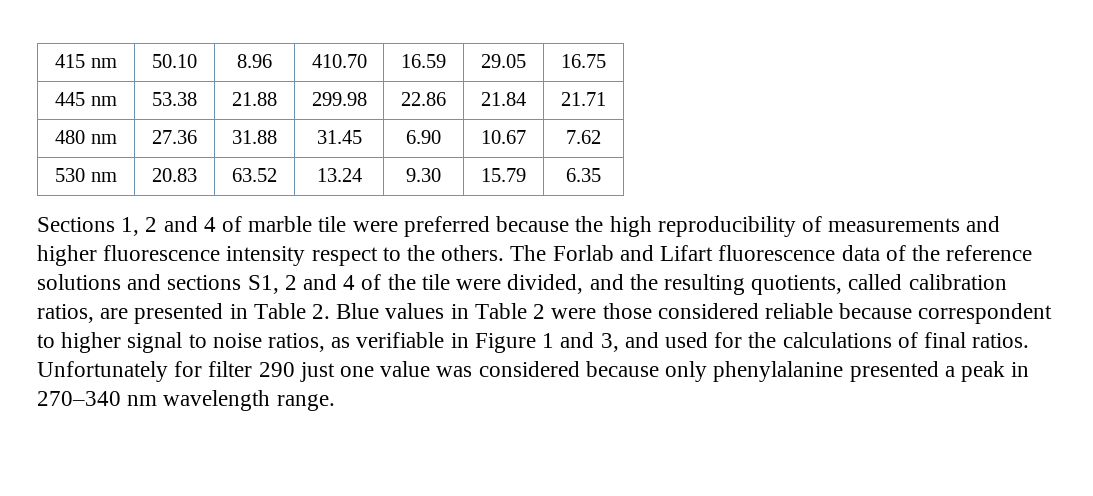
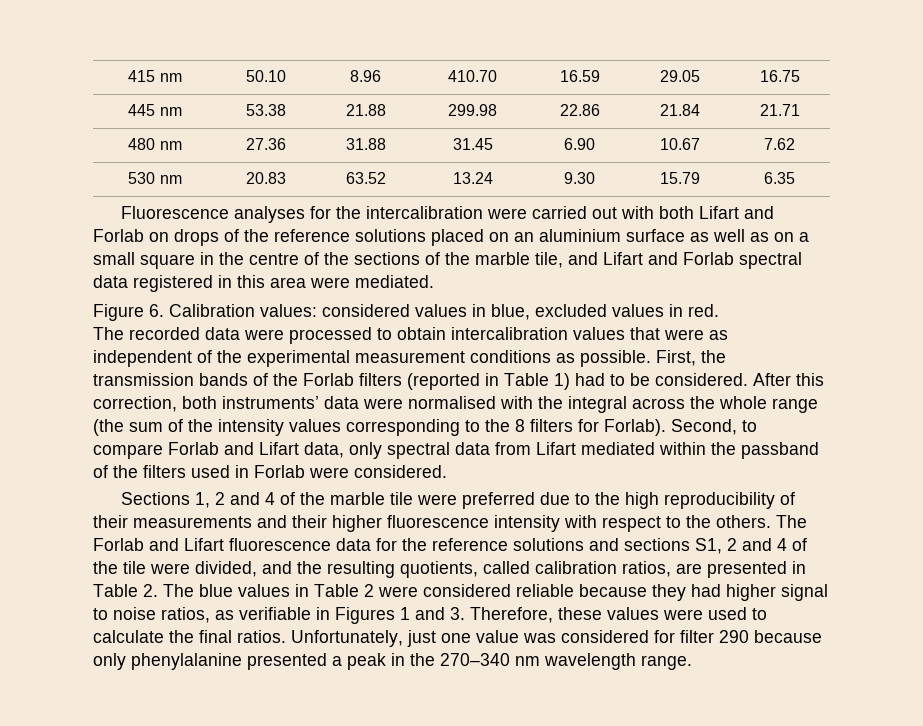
(601, 175) none -> [121,206,775,223] [93,229,809,246] [93,252,802,269] [93,275,434,292] [93,304,719,321] [93,327,728,344] [93,350,726,367] [93,373,824,390] [93,396,818,413] [93,419,757,436] [93,442,819,459] [93,465,447,478] // Fluorescence analyses for the intercalibration were carried out with both Lifart and Forlab on drops of the reference solutions placed on an aluminium surface as well as on a small square in the centre of the sections of the marble tile, and Lifart and Forlab spectral data registered in this area were mediated. // Figure 6. Calibration values: considered values in blue, excluded values in red. // The recorded data were processed to obtain intercalibration values that were as independent of the experimental measurement conditions as possible. First, the transmission bands of the Forlab filters (reported in Table 1) had to be considered. After this correction, both instruments’ data were normalised with the integral across the whole range (the sum of the intensity values corresponding to the 8 filters for Forlab). Second, to compare Forlab and Lifart data, only spectral data from Lifart mediated within the passband of the filters used in Forlab were considered.
(243, 224) none -> [300,492,326,505] the
[496,216,570,232] because -> [540,492,591,505] due to
(822, 224) none -> [93,515,128,528] their
(1001, 224) none -> [292,515,327,528] their
(306, 256) none -> [564,515,597,528] with
[885,245,906,261] of -> [376,538,397,551] for
[336,303,380,319] Blue -> [163,584,233,597] The blue
[602,303,652,319] those -> (418, 591) none
[918,303,1053,324] [37,334,55,348] correspondent to -> [652,584,721,601] they had
[474,333,536,353] Figure -> [335,607,395,624] Figures
[600,332,1030,352] [37,361,295,382] 3, and used for the calculations of final ratios. Unfortunately for filter 290 -> [450,607,767,623] [93,630,403,647] 3. Therefore, these values were used to calculate the final ratios. Unfortunately,
(580, 369) none -> [654,630,749,643] for filter 290
(1030, 369) none -> [410,653,435,666] the

